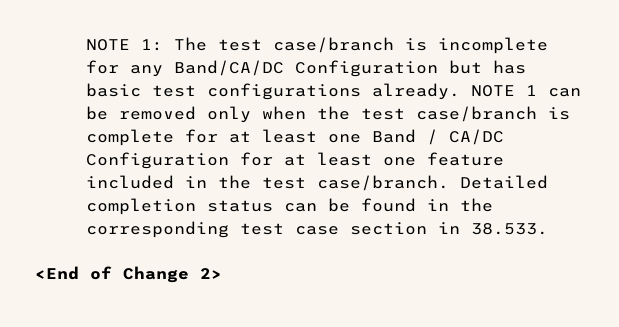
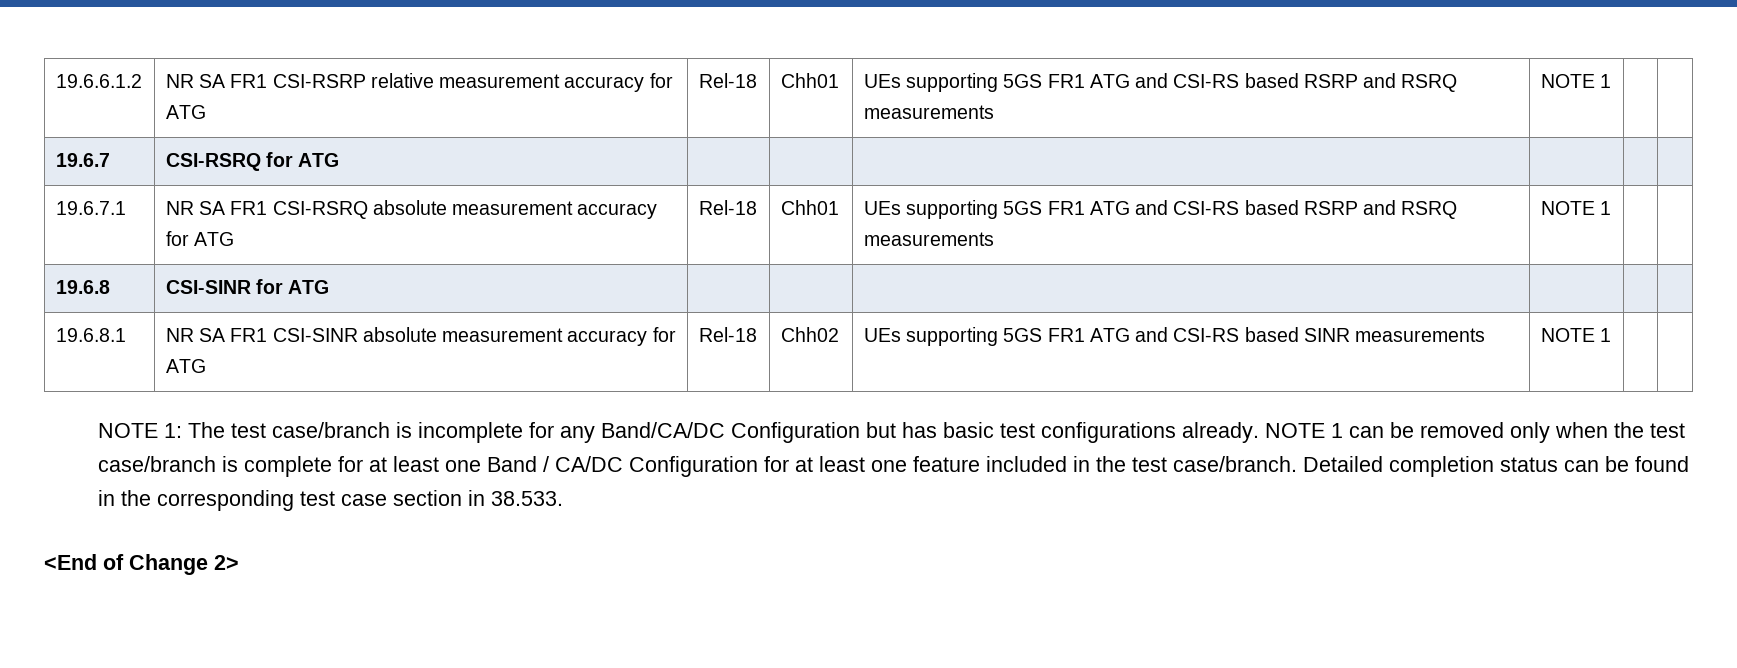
(85, 45) none -> [55,74,142,88] [165,73,673,92] [165,105,206,119] [698,73,757,88] [780,73,839,88] [863,73,1458,92] [863,105,994,119] [1540,74,1612,88] [55,153,110,167] [165,152,340,171] [55,201,126,215] [165,200,658,219] [165,231,235,246] [698,200,757,215] [780,200,839,215] [863,200,1458,219] [863,232,994,246] [1540,201,1612,215] [55,280,110,294] [165,279,330,294] [55,328,126,342] [165,327,676,346] [165,359,206,373] [698,327,757,342] [780,327,839,342] [863,327,1486,346] [1540,328,1612,342] 19.6.6.1.2 | NR SA FR1 CSI-RSRP relative measurement accuracy for ATG | Rel-18 | Chh01 | UEs supporting 5GS FR1 ATG and CSI-RS based RSRP and RSRQ measurements | NOTE 1 | | // 19.6.7 | CSI-RSRQ for ATG | | | | | | // 19.6.7.1 | NR SA FR1 CSI-RSRQ absolute measurement accuracy for ATG | Rel-18 | Chh01 | UEs supporting 5GS FR1 ATG and CSI-RS based RSRP and RSRQ measurements | NOTE 1 | | // 19.6.8 | CSI-SINR for ATG | | | | | | // 19.6.8.1 | NR SA FR1 CSI-SINR absolute measurement accuracy for ATG | Rel-18 | Chh02 | UEs supporting 5GS FR1 ATG and CSI-RS based SINR measurements | NOTE 1 | | //

